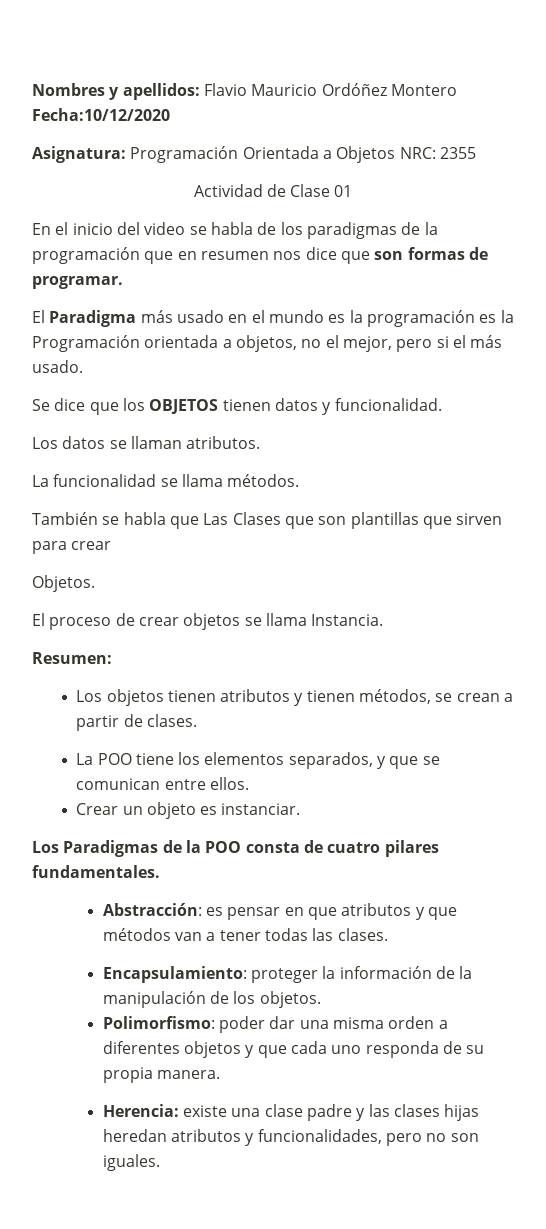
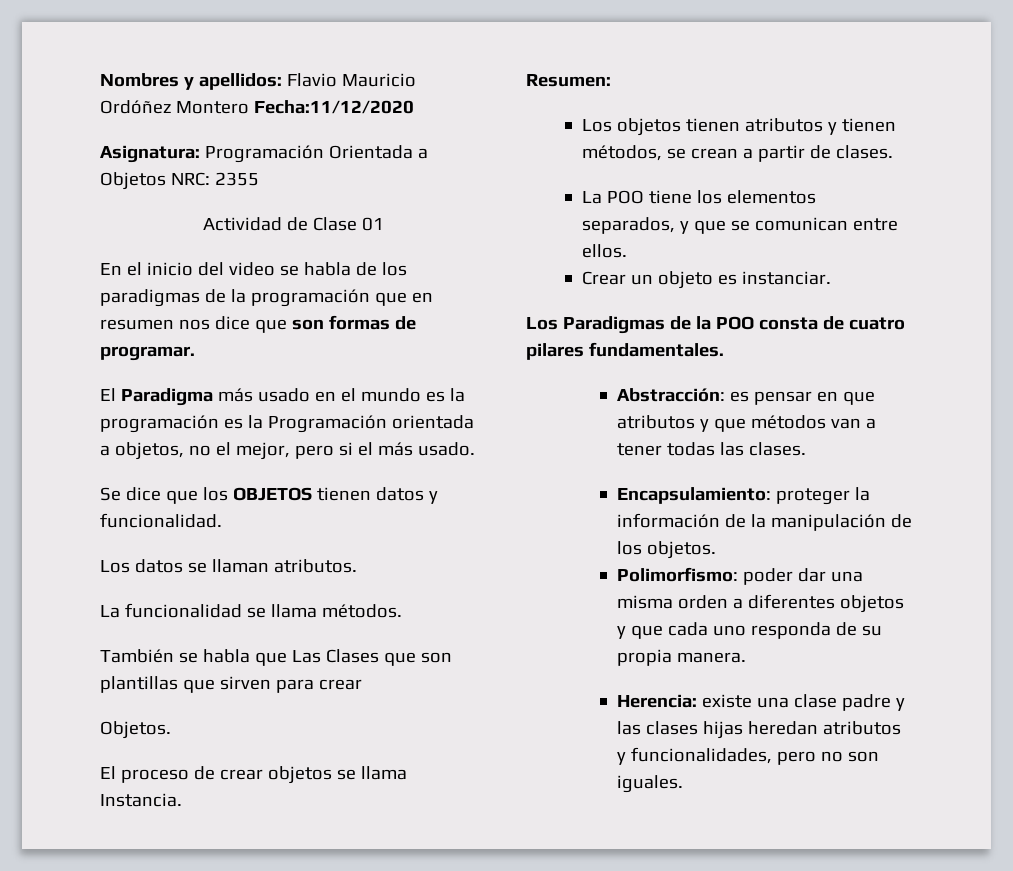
[32,108,170,121] Fecha:10/12/2020 -> [253,100,414,114] Fecha:11/12/2020

